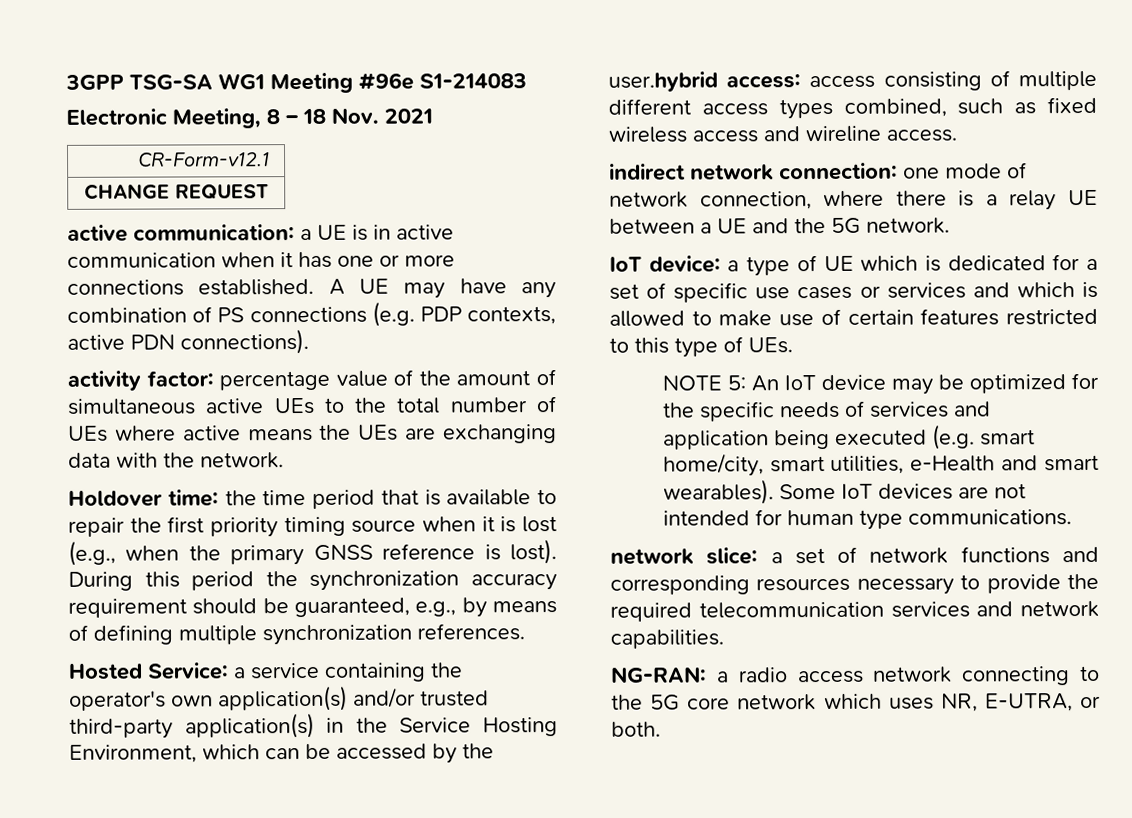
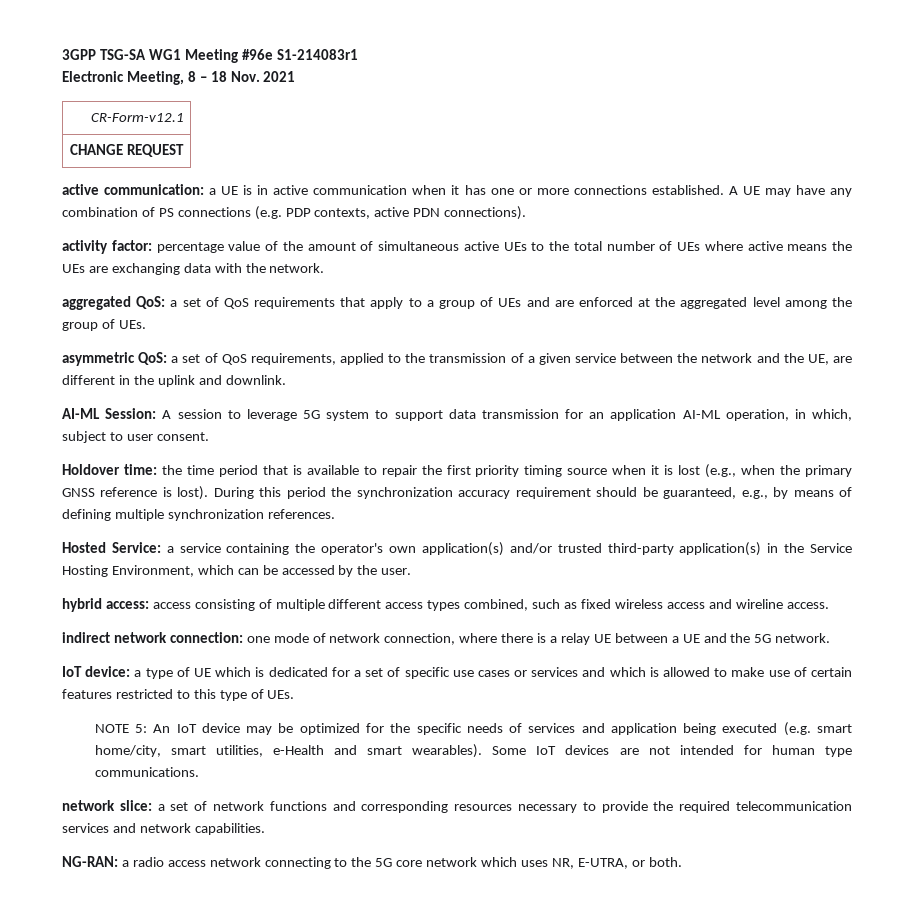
[419,73,527,89] S1-214083 -> [276,49,358,60] S1-214083r1
(284, 460) none -> [62,296,852,310] [62,319,146,331] [62,352,852,366] [62,375,286,387] [62,408,852,421] [62,431,209,443] // aggregated QoS: a set of QoS requirements that apply to a group of UEs and are enforced at the aggregated level among the group of UEs. // asymmetric QoS: a set of QoS requirements, applied to the transmission of a given service between the network and the UE, are different in the uplink and downlink. // AI-ML Session: A session to leverage 5G system to support data transmission for an application AI-ML operation, in which, subject to user consent.
[608,71,718,92] user.hybrid -> [381,568,412,575] [62,598,102,612] user. // hybrid

